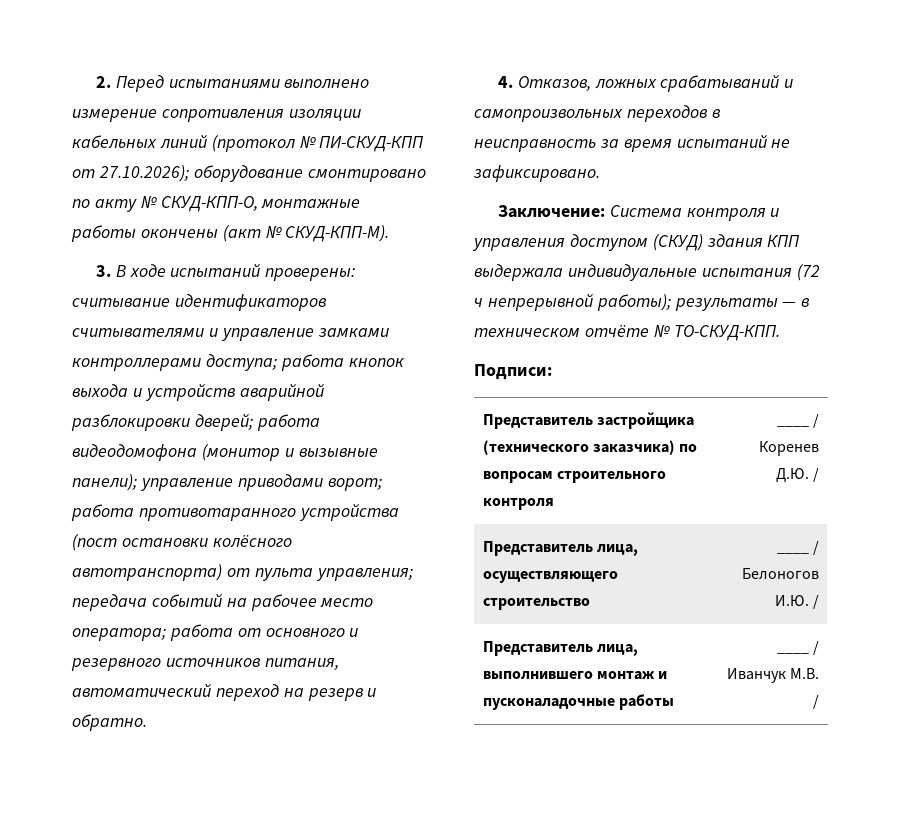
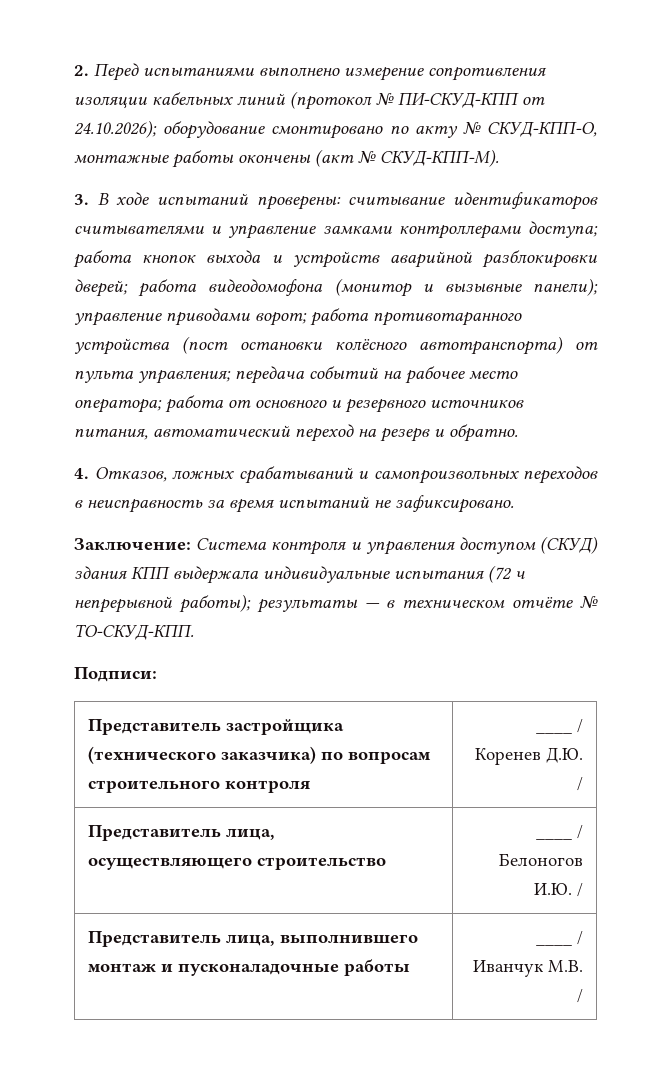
[98,165,189,182] 27.10.2026); -> [74,120,157,138] 24.10.2026);

